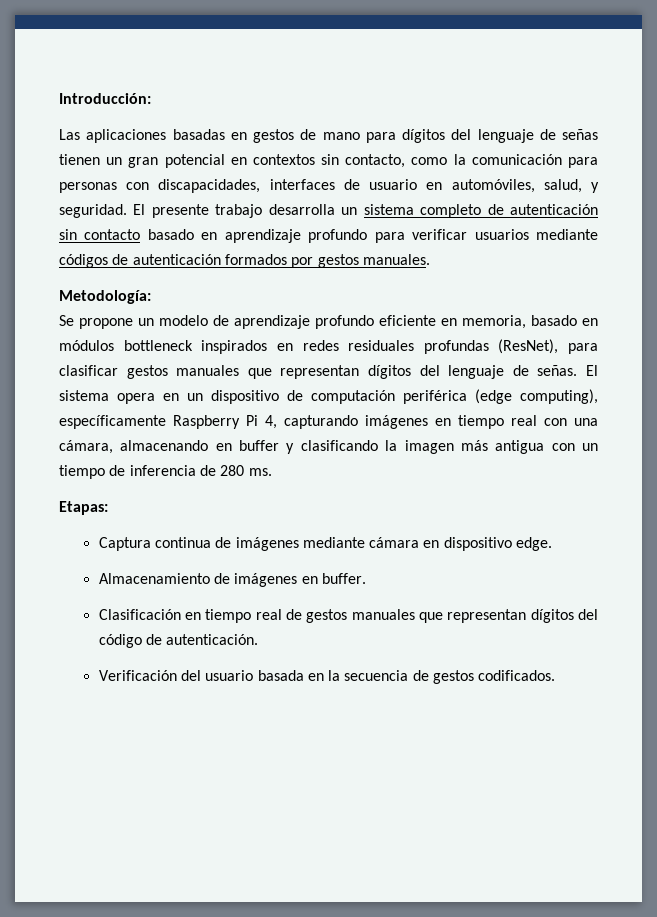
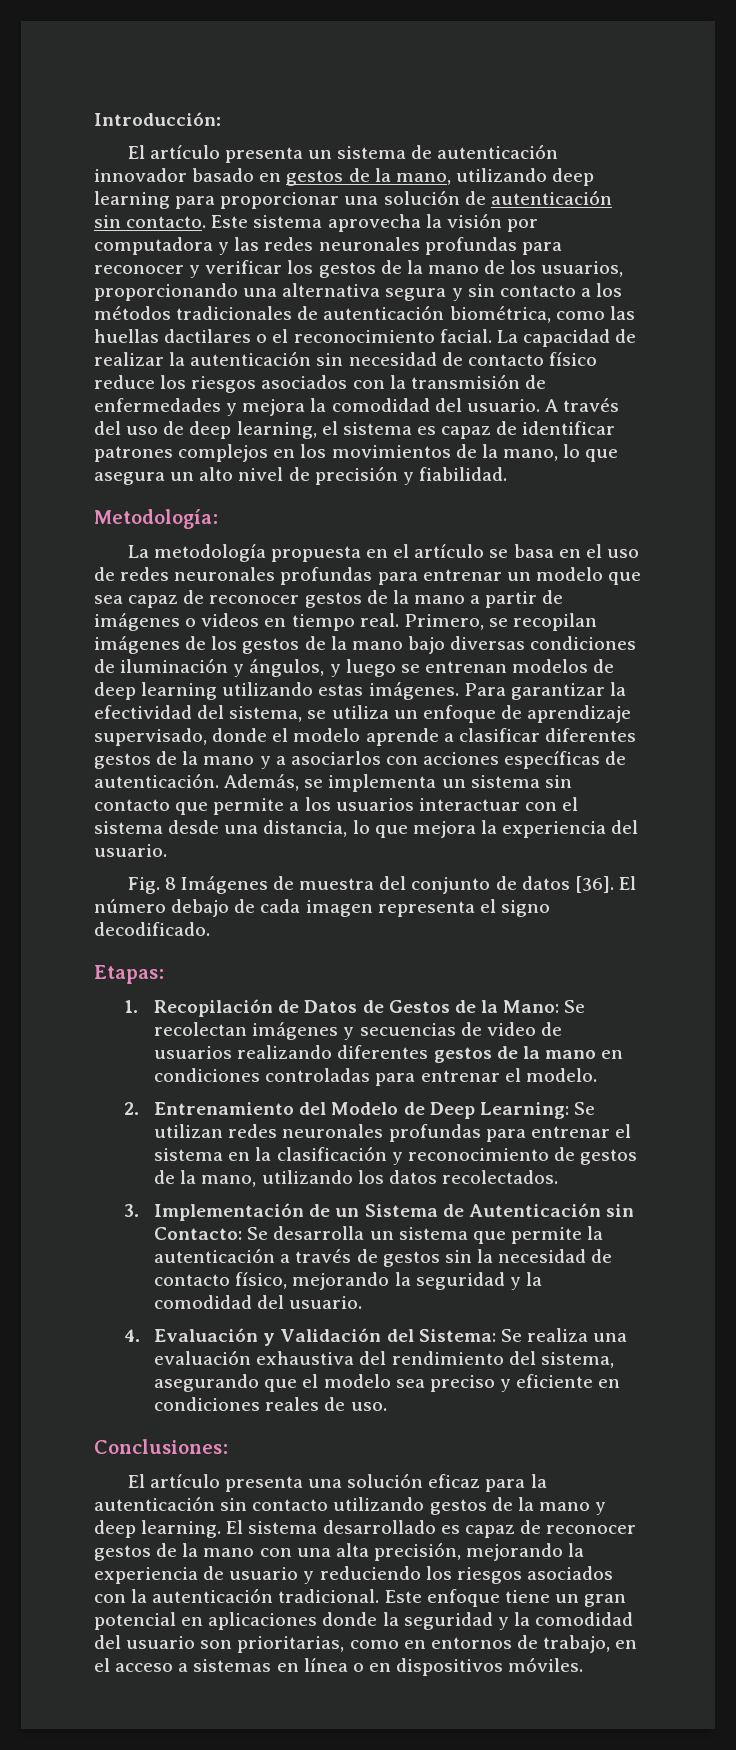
[59,129,598,143] [59,154,598,168] [59,179,599,193] [59,204,599,218] [59,229,599,243] [59,254,430,268] [59,290,151,304] [59,315,598,329] [59,339,598,354] [59,365,599,379] [59,389,598,404] [59,415,598,429] [59,440,599,454] [59,465,272,479] [59,501,108,515] [98,537,553,551] [98,573,366,587] [98,609,599,623] [98,634,259,648] [98,670,556,684] Las aplicaciones basadas en gestos de mano para dígitos del lenguaje de señas tienen un gran potencial en contextos sin contacto, como la comunicación para personas con discapacidades, interfaces de usuario en automóviles, salud, y seguridad. El presente trabajo desarrolla un sistema completo de autenticación sin contacto basado en aprendizaje profundo para verificar usuarios mediante códigos de autenticación formados por gestos manuales. // Metodología: // Se propone un modelo de aprendizaje profundo eficiente en memoria, basado en módulos bottleneck inspirados en redes residuales profundas (ResNet), para clasificar gestos manuales que representan dígitos del lenguaje de señas. El sistema opera en un dispositivo de computación periférica (edge computing), específicamente Raspberry Pi 4, capturando imágenes en tiempo real con una cámara, almacenando en buffer y clasificando la imagen más antigua con un tiempo de inferencia de 280 ms. // Etapas: // Captura continua de imágenes mediante cámara en dispositivo edge. // Almacenamiento de imágenes en buffer. // Clasificación en tiempo real de gestos manuales que representan dígitos del código de autenticación. // Verificación del usuario basada en la secuencia de gestos codificados. -> [127,144,559,163] [94,168,595,186] [94,190,612,209] [94,213,538,232] [94,237,562,255] [94,260,624,278] [94,283,623,301] [94,305,635,323] [94,329,637,347] [94,351,597,366] [94,374,546,393] [94,398,620,416] [94,421,616,439] [94,444,619,462] [94,466,507,485] [94,509,218,529] [127,544,639,562] [94,567,642,585] [94,590,564,608] [94,613,598,631] [94,636,637,654] [94,658,615,677] [94,682,626,700] [94,705,632,723] [94,728,636,746] [94,751,627,769] [94,773,572,792] [94,797,579,815] [94,820,639,838] [94,844,167,857] [127,876,636,894] [94,899,550,917] [94,922,210,936] [94,965,164,984] [124,999,586,1017] [154,1022,562,1040] [154,1045,624,1063] [154,1068,597,1086] [124,1102,595,1119] [154,1124,631,1142] [154,1146,638,1165] [154,1170,558,1187] [124,1203,634,1221] [154,1226,604,1244] [154,1248,613,1267] [154,1272,542,1290] [154,1295,363,1309] [124,1328,628,1346] [154,1350,614,1368] [154,1374,621,1392] [154,1397,387,1411] [94,1439,228,1454] [127,1473,547,1492] [94,1496,607,1515] [94,1520,637,1538] [94,1542,585,1561] [94,1566,613,1584] [94,1588,627,1607] [94,1612,634,1630] [94,1635,638,1653] [94,1657,584,1676] El artículo presenta un sistema de autenticación innovador basado en gestos de la mano, utilizando deep learning para proporcionar una solución de autenticación sin contacto. Este sistema aprovecha la visión por computadora y las redes neuronales profundas para reconocer y verificar los gestos de la mano de los usuarios, proporcionando una alternativa segura y sin contacto a los métodos tradicionales de autenticación biométrica, como las huellas dactilares o el reconocimiento facial. La capacidad de realizar la autenticación sin necesidad de contacto físico reduce los riesgos asociados con la transmisión de enfermedades y mejora la comodidad del usuario. A través del uso de deep learning, el sistema es capaz de identificar patrones complejos en los movimientos de la mano, lo que asegura un alto nivel de precisión y fiabilidad. // Metodología: // La metodología propuesta en el artículo se basa en el uso de redes neuronales profundas para entrenar un modelo que sea capaz de reconocer gestos de la mano a partir de imágenes o videos en tiempo real. Primero, se recopilan imágenes de los gestos de la mano bajo diversas condiciones de iluminación y ángulos, y luego se entrenan modelos de deep learning utilizando estas imágenes. Para garantizar la efectividad del sistema, se utiliza un enfoque de aprendizaje supervisado, donde el modelo aprende a clasificar diferentes gestos de la mano y a asociarlos con acciones específicas de autenticación. Además, se implementa un sistema sin contacto que permite a los usuarios interactuar con el sistema desde una distancia, lo que mejora la experiencia del usuario. // Fig. 8 Imágenes de muestra del conjunto de datos [36]. El número debajo de cada imagen representa el signo decodificado. // Etapas: // 1. Recopilación de Datos de Gestos de la Mano: Se recolectan imágenes y secuencias de video de usuarios realizando diferentes gestos de la mano en condiciones controladas para entrenar el modelo. // 2. Entrenamiento del Modelo de Deep Learning: Se utilizan redes neuronales profundas para entrenar el sistema en la clasificación y reconocimiento de gestos de la mano, utilizando los datos recolectados. // 3. Implementación de un Sistema de Autenticación sin Contacto: Se desarrolla un sistema que permite la autenticación a través de gestos sin la necesidad de contacto físico, mejorando la seguridad y la comodidad del usuario. // 4. Evaluación y Validación del Sistema: Se realiza una evaluación exhaustiva del rendimiento del sistema, asegurando que el modelo sea preciso y eficiente en condiciones reales de uso. // Conclusiones: // El artículo presenta una solución eficaz para la autenticación sin contacto utilizando gestos de la mano y deep learning. El sistema desarrollado es capaz de reconocer gestos de la mano con una alta precisión, mejorando la experiencia de usuario y reduciendo los riesgos asociados con la autenticación tradicional. Este enfoque tiene un gran potencial en aplicaciones donde la seguridad y la comodidad del usuario son prioritarias, como en entornos de trabajo, en el acceso a sistemas en línea o en dispositivos móviles.

